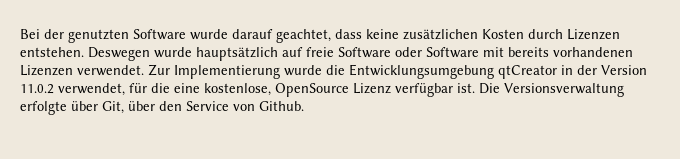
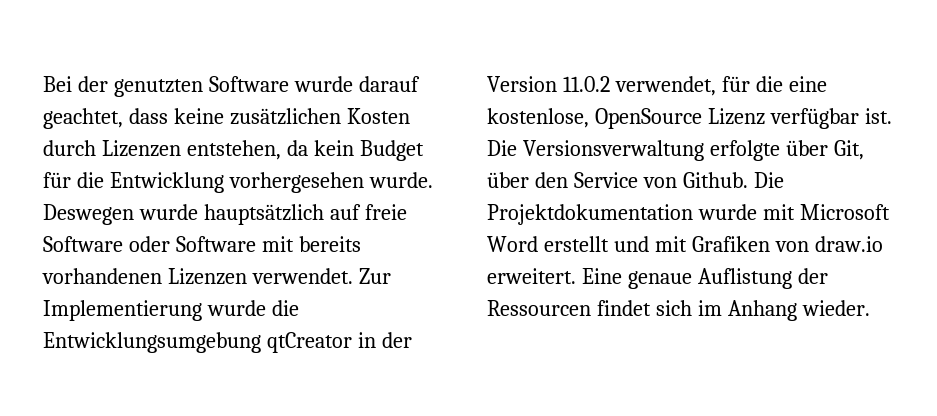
[20,47,84,57] entstehen. -> [186,140,424,161] [43,172,433,193] entstehen, da kein Budget für die Entwicklung vorhergesehen wurde.
(304, 106) none -> [753,172,784,188] [487,204,890,225] [487,236,883,252] [487,268,828,289] [487,300,870,321] Die Projektdokumentation wurde mit Microsoft Word erstellt und mit Grafiken von draw.io erweitert. Eine genaue Auflistung der Ressourcen findet sich im Anhang wieder.

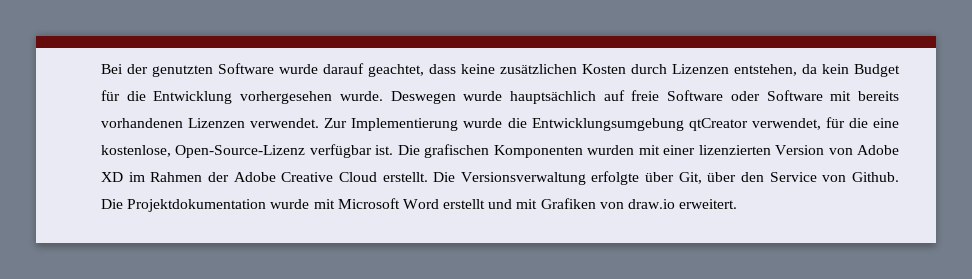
[203,204,324,225] hauptsätzlich -> [510,91,596,104] hauptsächlich
[357,332,412,348] [487,76,610,92] in der Version 11.0.2 -> (748, 124) none
[594,108,765,129] OpenSource Lizenz -> [175,145,306,158] Open-Source-Lizenz
(517, 148) none -> [424,144,899,158] [101,172,456,182] grafischen Komponenten wurden mit einer lizenzierten Version von Adobe XD im Rahmen der Adobe Creative Cloud erstellt. Die
[581,268,828,289] [487,300,870,321] Eine genaue Auflistung der Ressourcen findet sich im Anhang wieder. -> (738, 204) none

